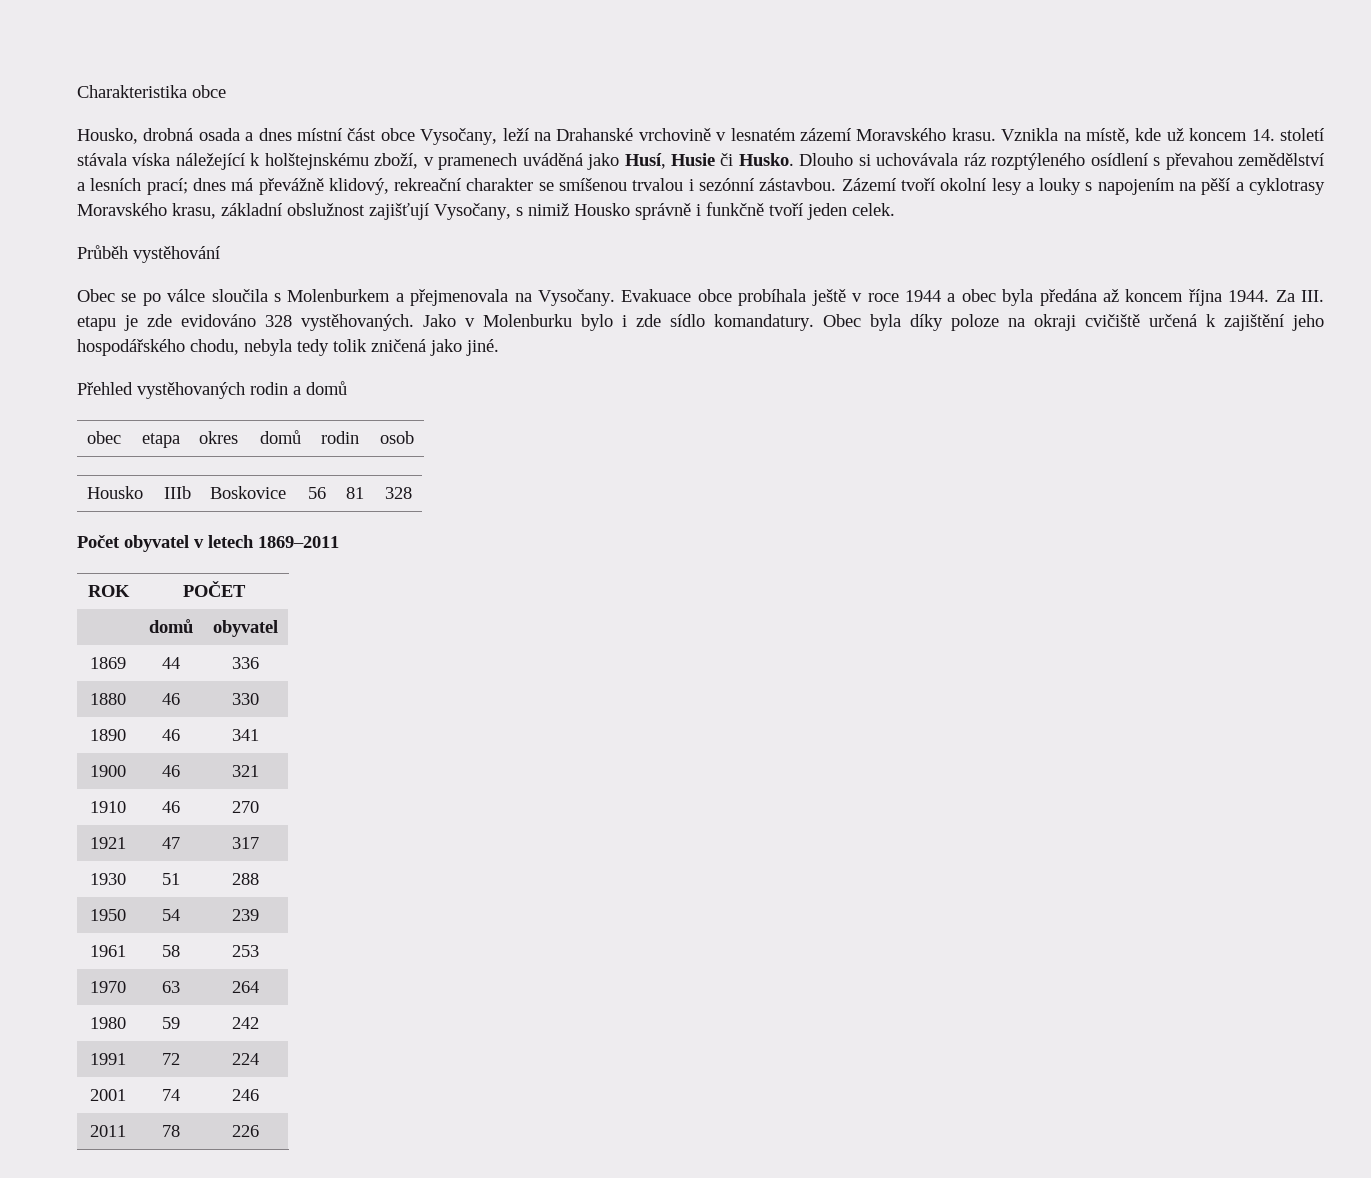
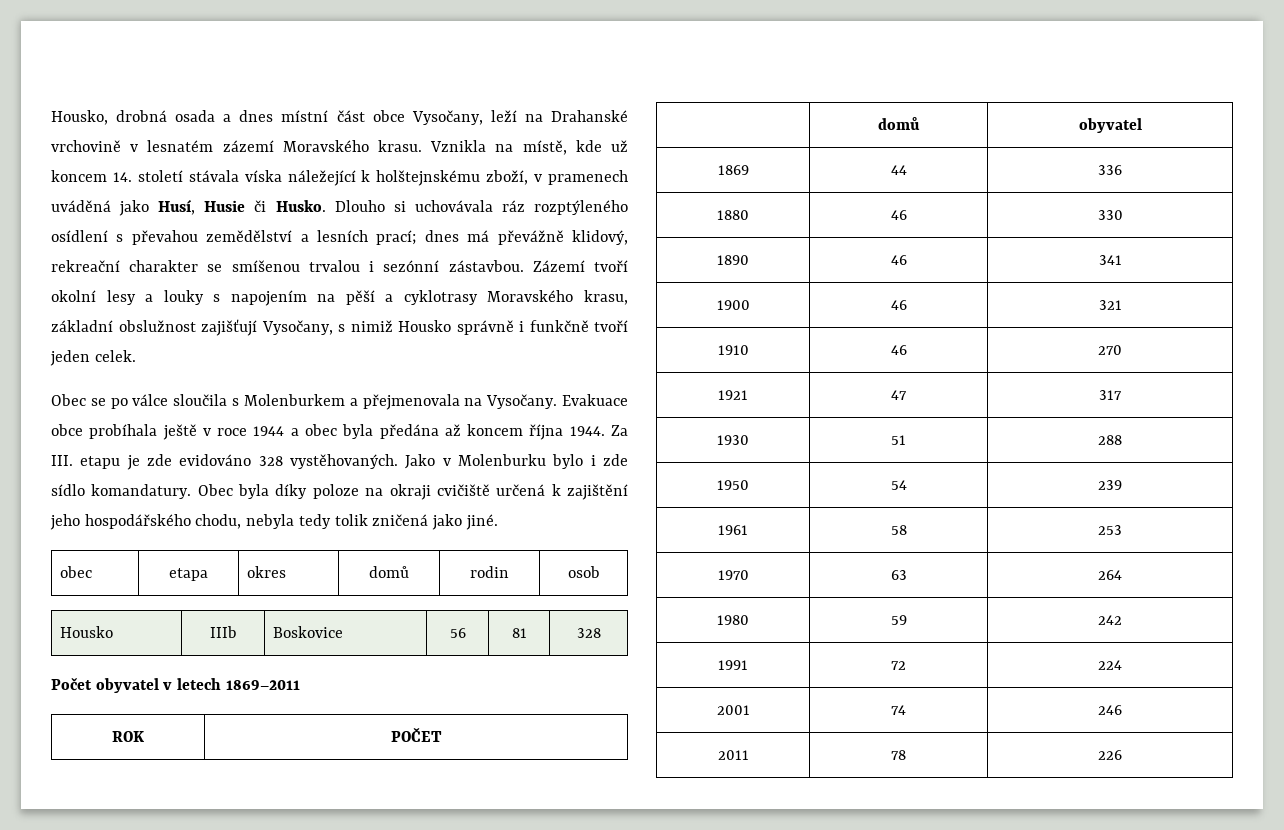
[77,85,226,98] Charakteristika obce // -> (51, 117) none
[77,245,220,263] // Průběh vystěhování -> (136, 356) none
[77,381,347,399] // Přehled vystěhovaných rodin a domů -> (498, 522) none

